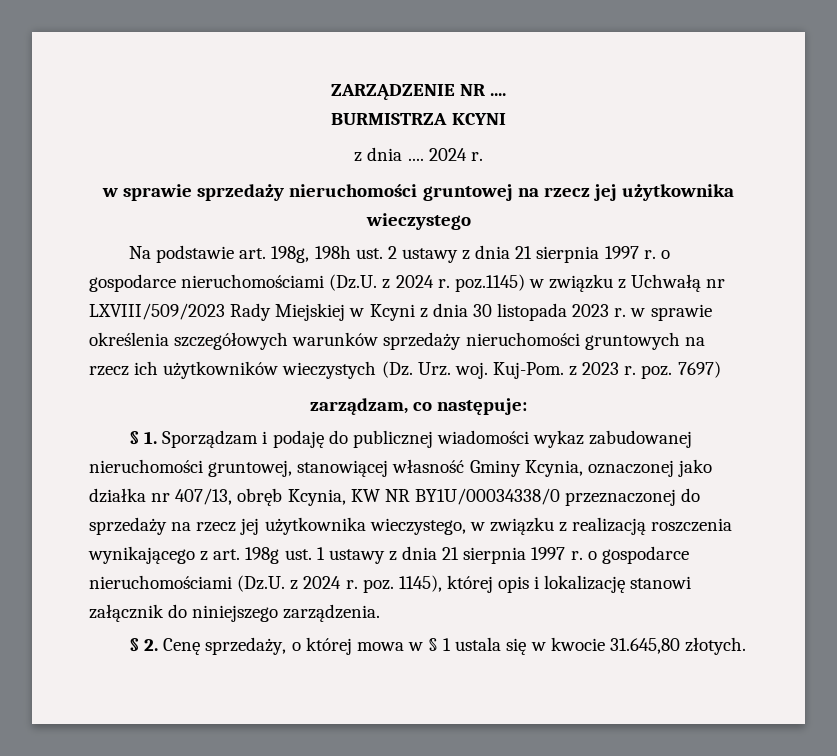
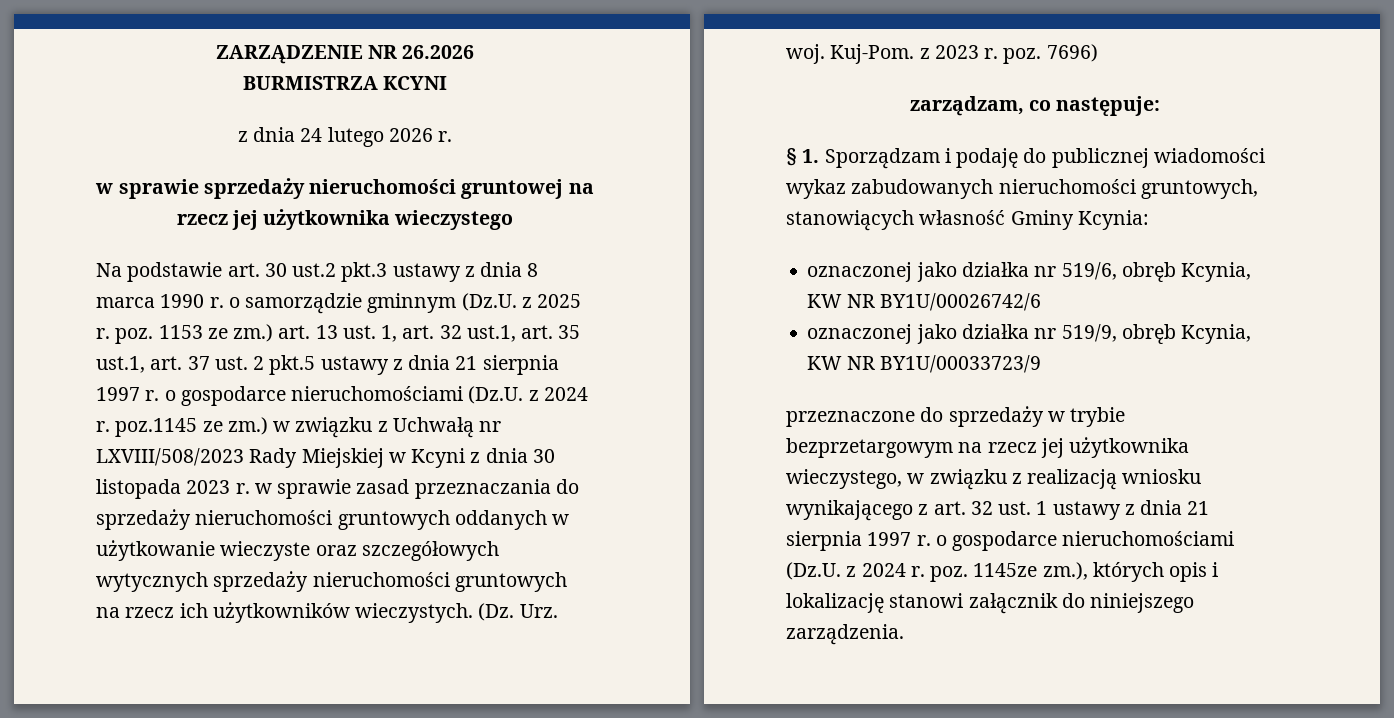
[490,93,507,96] .... -> [402,45,475,59] 26.2026
[407,148,467,161] .... 2024 -> [300,127,433,147] 24 lutego 2026
[271,245,351,263] 198g, 198h -> [264,262,539,282] [96,293,582,314] [96,324,581,344] [96,356,210,373] 30 ust.2 pkt.3 ustawy z dnia 8 marca 1990 r. o samorządzie gminnym (Dz.U. z 2025 r. poz. 1153 ze zm.) art. 13 ust. 1, art. 32 ust.1, art. 35 ust.1, art. 37
(397, 252) none -> [269,355,316,375] pkt.5
[454,274,525,292] poz.1145) -> [115,417,268,437] poz.1145 ze zm.)
[89,303,225,320] LXVIII/509/2023 -> [96,448,244,466] LXVIII/508/2023
[89,332,379,350] określenia szczegółowych warunków -> [356,479,579,499] [96,509,570,530] [96,540,499,561] [96,572,208,592] zasad przeznaczania do sprzedaży nieruchomości gruntowych oddanych w użytkowanie wieczyste oraz szczegółowych wytycznych
[282,361,377,379] wieczystych -> [355,603,474,623] wieczystych.
[677,361,721,378] 7697) -> [1046,44,1098,62] 7696)
[589,430,693,448] [89,459,389,477] zabudowanej nieruchomości gruntowej, stanowiącej -> [851,179,1258,199] [786,210,914,231] zabudowanych nieruchomości gruntowych, stanowiących
[524,459,712,477] [89,488,701,506] [89,517,167,535] Kcynia, oznaczonej jako działka nr 407/13, obręb Kcynia, KW NR BY1U/00034338/0 przeznaczonej do sprzedaży -> [1077,210,1149,230] [807,262,1252,282] [807,293,1041,311] [807,324,1252,344] [807,355,1041,373] [786,406,1126,427] [786,438,953,458] Kcynia: // oznaczonej jako działka nr 519/6, obręb Kcynia, KW NR BY1U/00026742/6 // oznaczonej jako działka nr 519/9, obręb Kcynia, KW NR BY1U/00033723/9 // przeznaczone do sprzedaży w trybie bezprzetargowym
[651,518,733,532] roszczenia -> [1122,469,1202,484] wniosku
[245,547,280,564] 198g -> [970,501,993,515] 32
[398,575,493,593] 1145), której -> [973,562,1164,582] 1145ze zm.), których
[129,637,746,655] // § 2. Cenę sprzedaży, o której mowa w § 1 ustala się w kwocie 31.645,80 złotych. -> (904, 634) none

